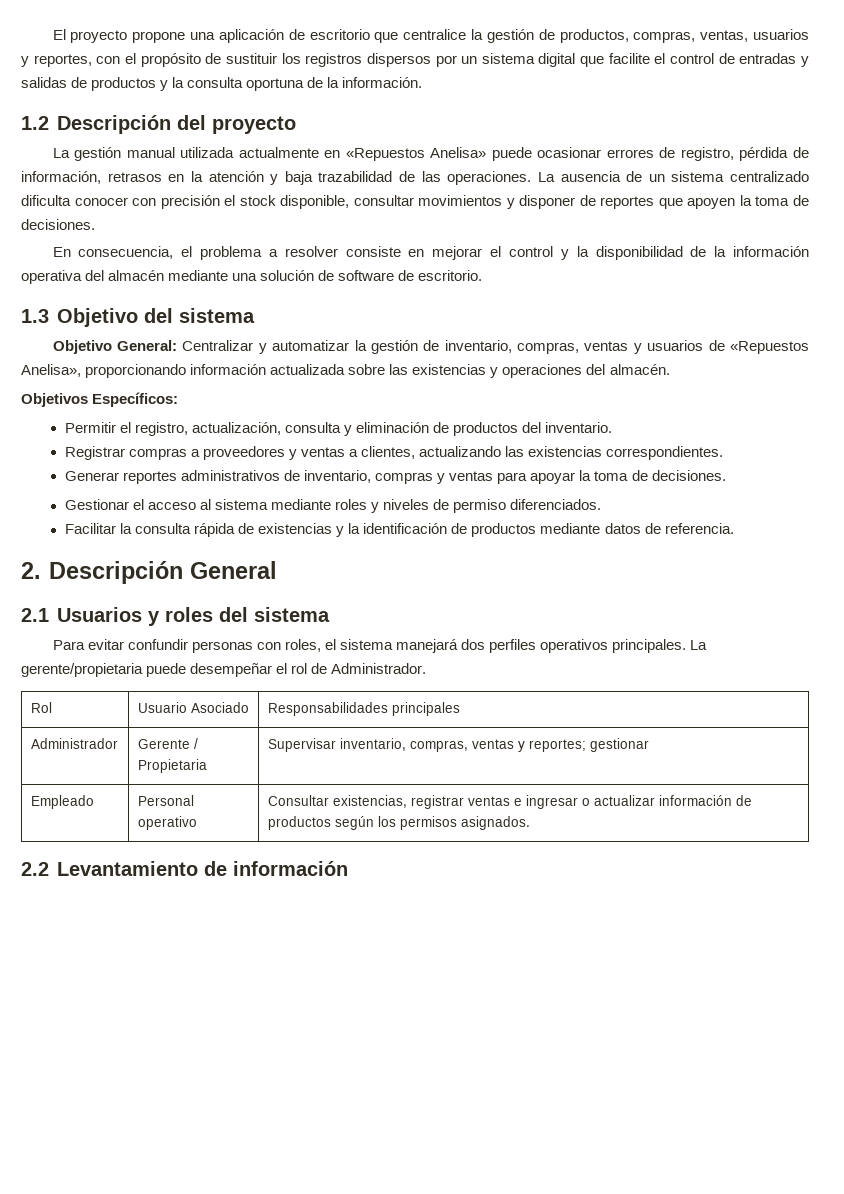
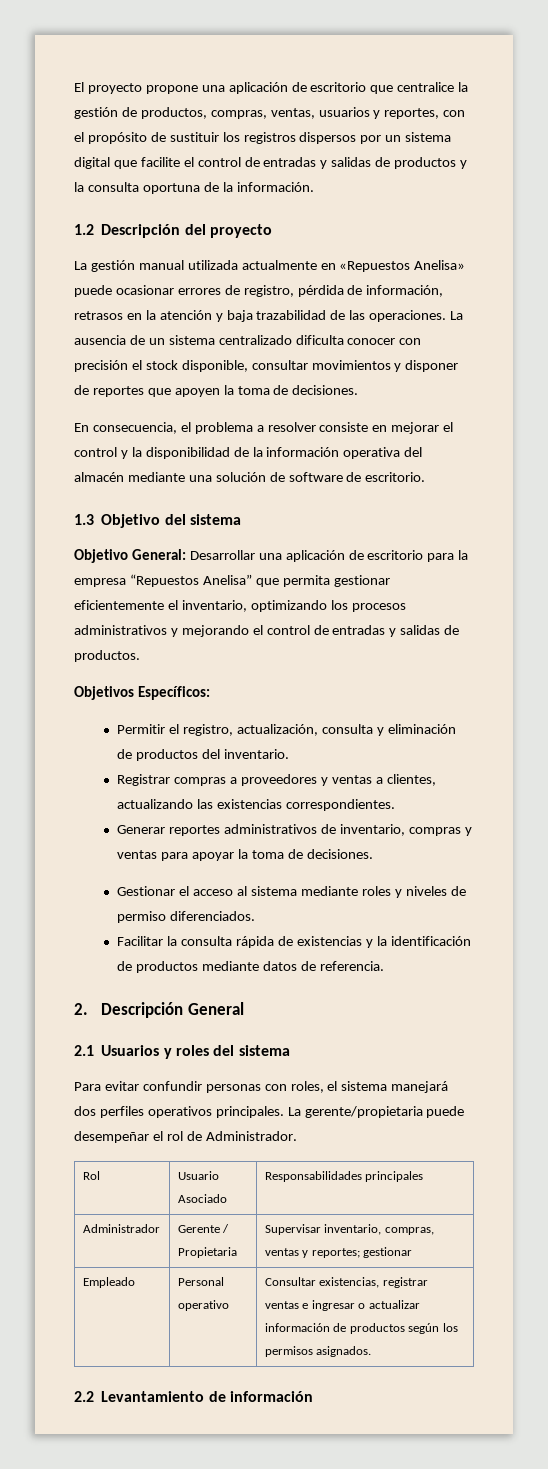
[182,340,810,354] [21,364,670,378] Centralizar y automatizar la gestión de inventario, compras, ventas y usuarios de «Repuestos Anelisa», proporcionando información actualizada sobre las existencias y operaciones del almacén. -> [189,550,469,562] [74,574,390,587] [74,600,406,612] [74,625,460,637] [74,650,140,662] Desarrollar una aplicación de escritorio para la empresa “Repuestos Anelisa” que permita gestionar eficientemente el inventario, optimizando los procesos administrativos y mejorando el control de entradas y salidas de productos.

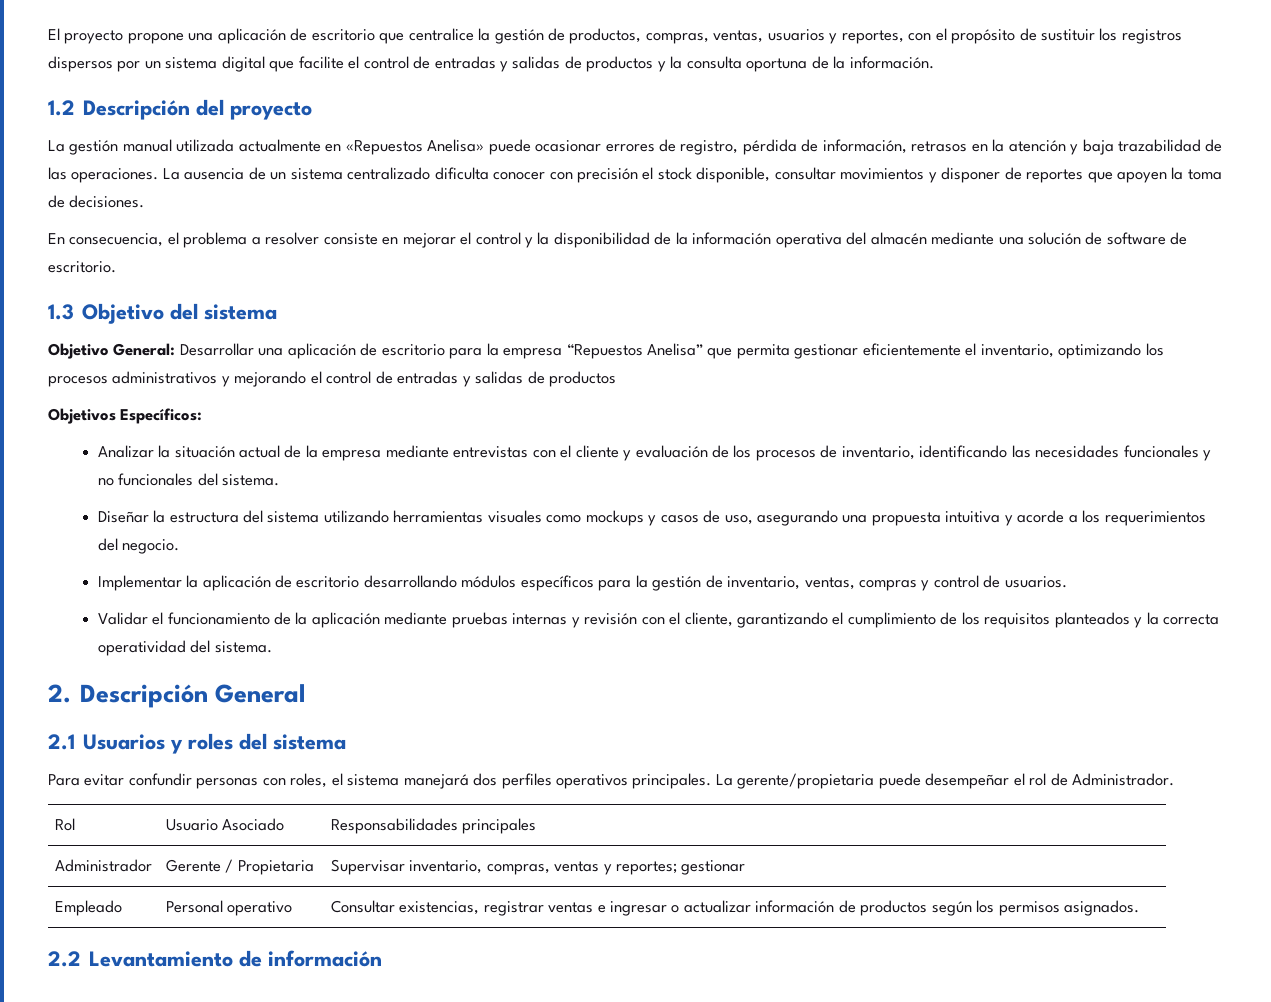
[74,650,140,662] productos. -> [549,371,617,387] productos
[117,724,456,736] [117,749,290,761] [117,774,436,786] [117,799,396,811] [117,824,472,836] [117,849,373,861] [117,886,466,898] [117,911,256,923] [117,936,471,948] [117,961,384,973] Permitir el registro, actualización, consulta y eliminación de productos del inventario. // Registrar compras a proveedores y ventas a clientes, actualizando las existencias correspondientes. // Generar reportes administrativos de inventario, compras y ventas para apoyar la toma de decisiones. // Gestionar el acceso al sistema mediante roles y niveles de permiso diferenciados. // Facilitar la consulta rápida de existencias y la identificación de productos mediante datos de referencia. -> [97,445,1212,461] [97,473,280,486] [97,510,1206,526] [97,538,180,554] [97,575,1067,591] [97,612,1220,628] [97,640,272,656] Analizar la situación actual de la empresa mediante entrevistas con el cliente y evaluación de los procesos de inventario, identificando las necesidades funcionales y no funcionales del sistema. // Diseñar la estructura del sistema utilizando herramientas visuales como mockups y casos de uso, asegurando una propuesta intuitiva y acorde a los requerimientos del negocio. // Implementar la aplicación de escritorio desarrollando módulos específicos para la gestión de inventario, ventas, compras y control de usuarios. // Validar el funcionamiento de la aplicación mediante pruebas internas y revisión con el cliente, garantizando el cumplimiento de los requisitos planteados y la correcta operatividad del sistema.

